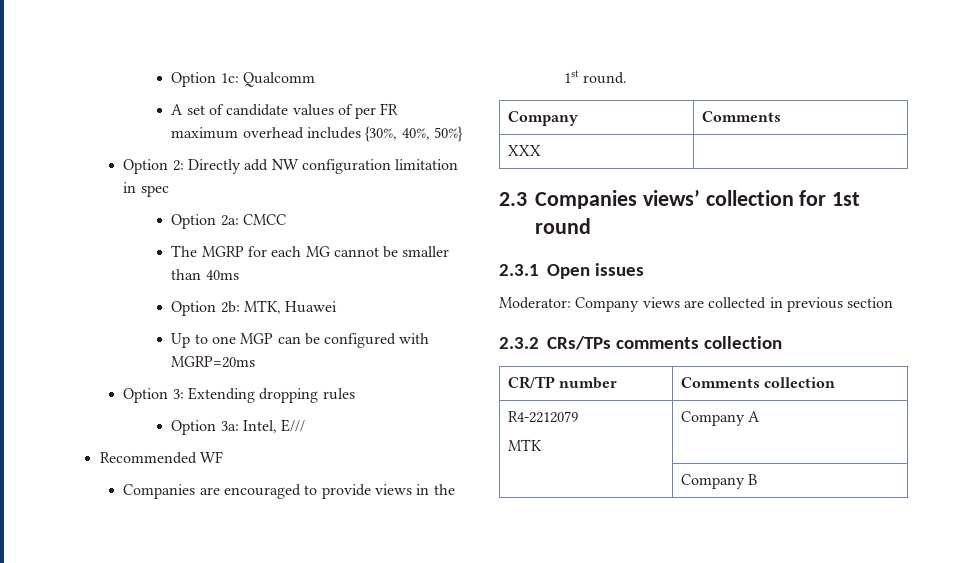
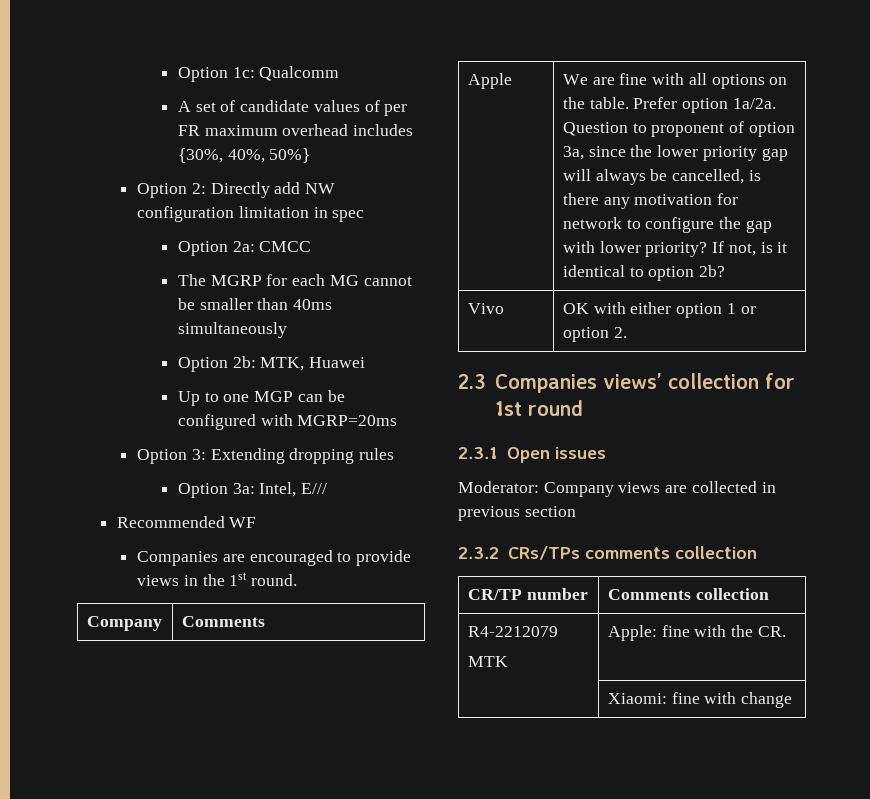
(239, 275) none -> [177,322,287,338] simultaneously
[507,145,541,156] XXX | -> [467,73,512,89] [562,73,788,89] [562,97,776,113] [562,121,795,137] [562,145,788,161] [562,169,761,185] [562,193,739,209] [562,217,772,233] [562,241,788,257] [562,265,726,281] [467,303,504,314] [562,302,756,318] [562,327,627,342] Apple | We are fine with all options on the table. Prefer option 1a/2a. Question to proponent of option 3a, since the lower priority gap will always be cancelled, is there any motivation for network to configure the gap with lower priority? If not, is it identical to option 2b? // Vivo | OK with either option 1 or option 2.
[680,411,761,426] [680,474,758,489] Company A // | Company B -> [607,625,786,641] [607,692,793,708] Apple: fine with the CR. // | Xiaomi: fine with change

